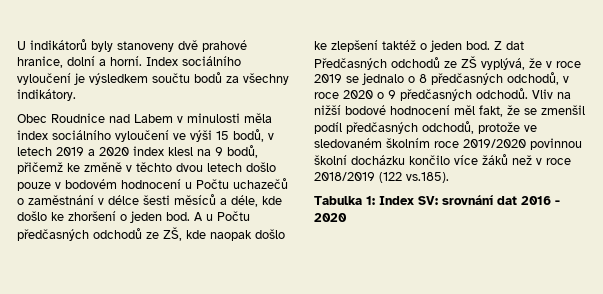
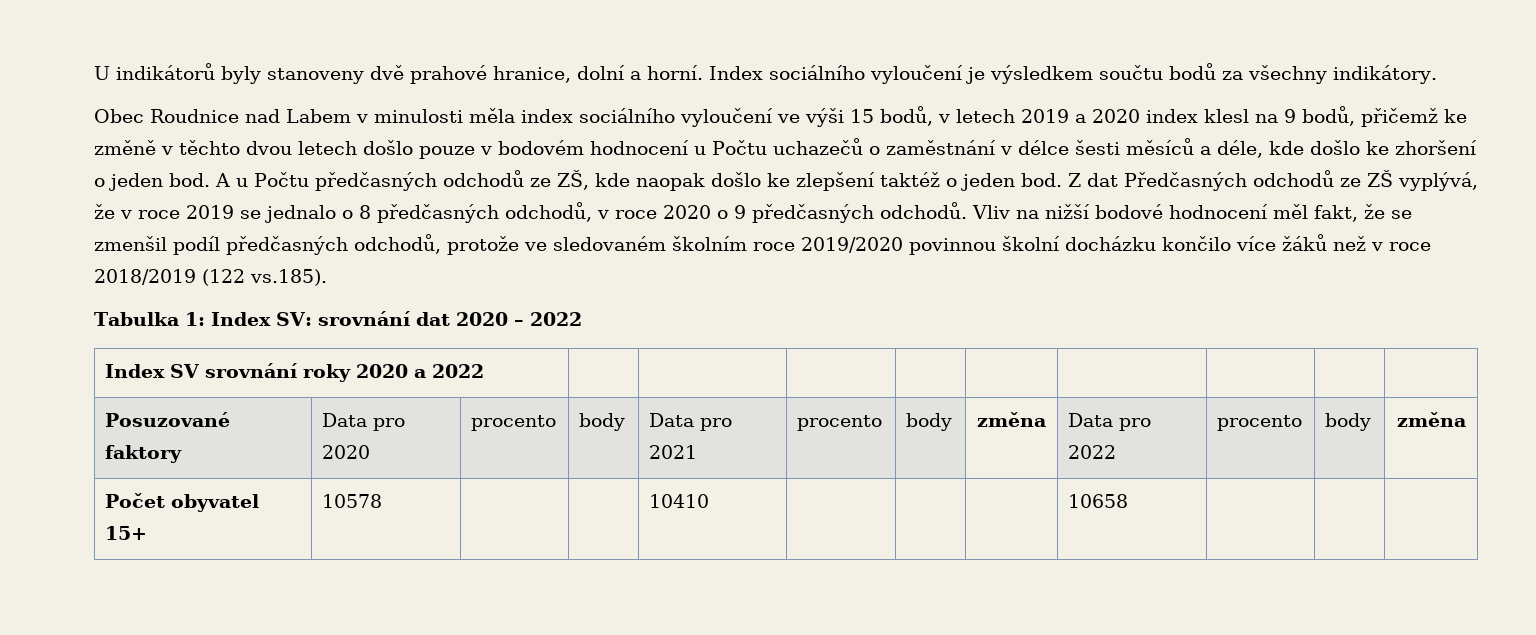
[521,196,560,205] [314,213,347,222] 2016 - 2020 -> [455,312,582,326] [105,363,485,382] [105,412,231,427] [105,445,183,463] [322,413,406,431] [322,445,371,459] [471,415,557,431] [579,413,626,431] [649,413,733,431] [649,445,698,459] [797,415,883,431] [906,413,953,431] [977,412,1046,427] [1068,413,1152,431] [1068,445,1117,459] [1217,415,1303,431] [1325,413,1372,431] [1396,412,1466,427] [105,493,260,512] [105,526,148,540] [322,494,383,508] [649,494,710,508] [1068,494,1129,508] 2020 – 2022 // Index SV srovnání roky 2020 a 2022 | | | | | | | | | // Posuzované faktory | Data pro 2020 | procento | body | Data pro 2021 | procento | body | změna | Data pro 2022 | procento | body | změna // Počet obyvatel 15+ | 10578 | | | 10410 | | | | 10658 | | |

